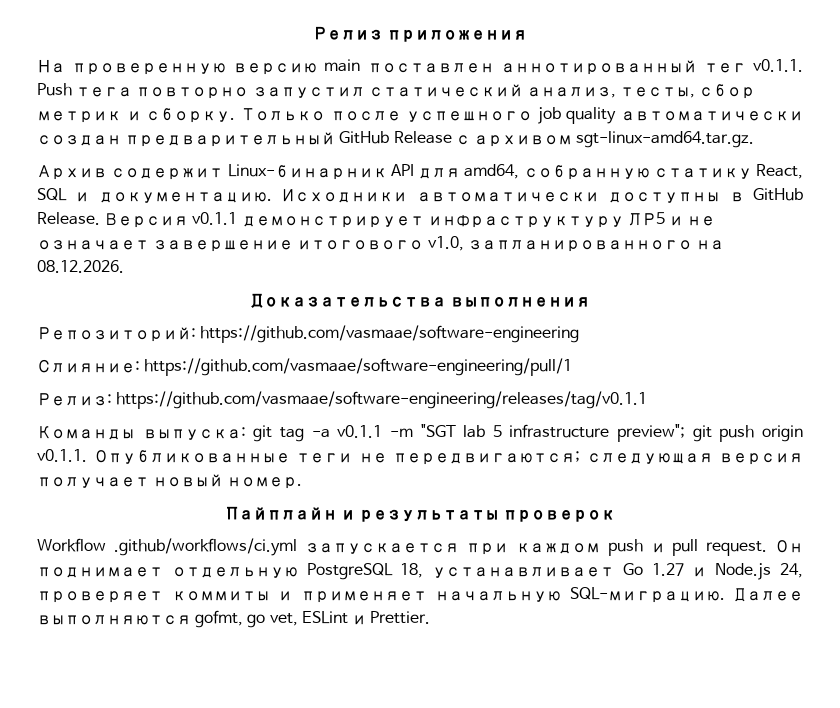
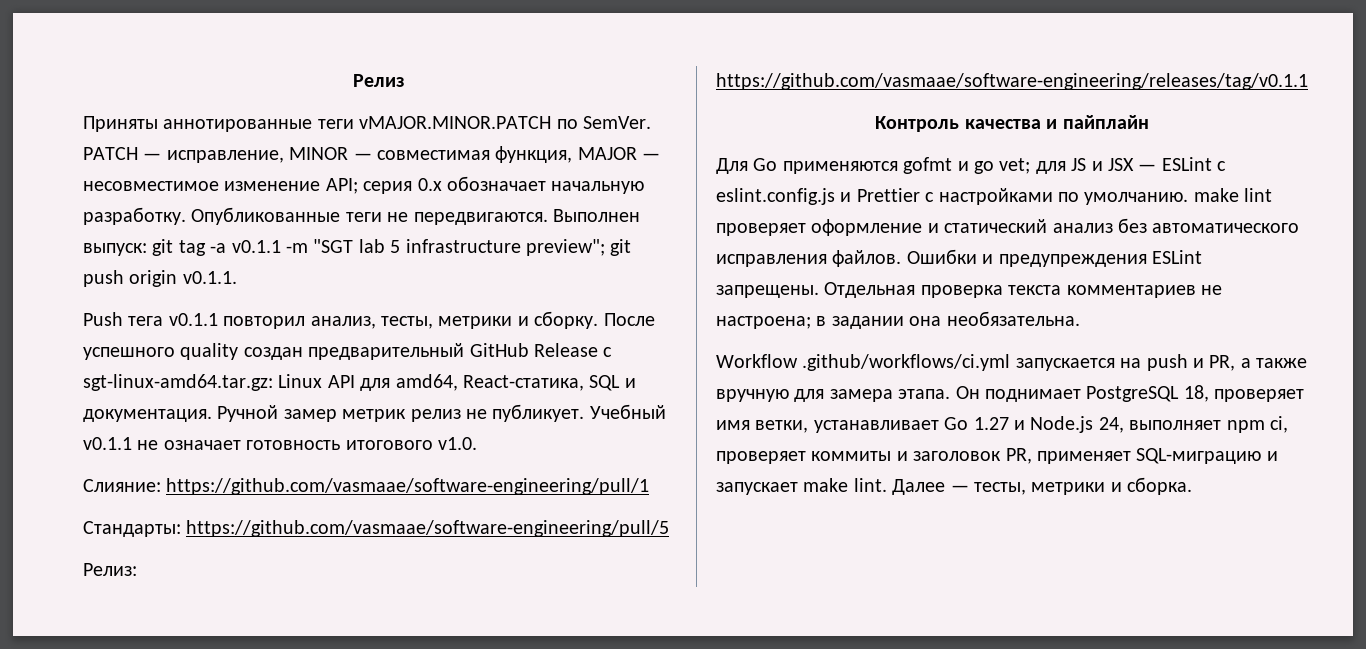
[387,29,528,42] [37,59,803,75] [37,83,756,99] [37,107,803,124] [37,131,755,148] [37,164,803,180] [37,188,803,203] [37,212,716,228] [37,236,724,252] [37,260,124,273] [249,293,591,308] [37,325,580,343] [37,358,573,376] [37,391,648,409] [37,426,246,440] приложения // На проверенную версию main поставлен аннотированный тег v0.1.1. Push тега повторно запустил статический анализ, тесты, сбор метрик и сборку. Только после успешного job quality автоматически создан предварительный GitHub Release с архивом sgt-linux-amd64.tar.gz. // Архив содержит Linux-бинарник API для amd64, собранную статику React, SQL и документацию. Исходники автоматически доступны в GitHub Release. Версия v0.1.1 демонстрирует инфраструктуру ЛР5 и не означает завершение итогового v1.0, запланированного на 08.12.2026. // Доказательства выполнения // Репозиторий: https://github.com/vasmaae/software-engineering // Слияние: https://github.com/vasmaae/software-engineering/pull/1 // Релиз: https://github.com/vasmaae/software-engineering/releases/tag/v0.1.1 // Команды выпуска: -> [83,116,651,132] [83,146,661,163] [83,176,645,194] [83,207,640,225] [83,243,147,256] // Приняты аннотированные теги vMAJOR.MINOR.PATCH по SemVer. PATCH — исправление, MINOR — совместимая функция, MAJOR — несовместимое изменение API; серия 0.x обозначает начальную разработку. Опубликованные теги не передвигаются. Выполнен выпуск:
[93,450,803,465] [37,474,303,489] [224,506,616,522] [37,538,768,556] Опубликованные теги не передвигаются; следующая версия получает новый номер. // Пайплайн и результаты проверок // Workflow .github/workflows/ci.yml запускается при каждом push и pull request. -> [83,311,655,329] [83,343,613,360] [83,374,636,391] [83,404,666,422] [83,437,477,450] [83,478,650,495] [83,520,670,537] [83,563,137,576] [716,73,1308,90] [875,115,1149,132] [716,157,1227,174] [716,188,1273,205] [716,218,1300,236] [716,249,1202,267] [716,282,1222,298] [716,311,1080,329] [716,354,1308,371] [716,389,951,402] // Push тега v0.1.1 повторил анализ, тесты, метрики и сборку. После успешного quality создан предварительный GitHub Release с sgt-linux-amd64.tar.gz: Linux API для amd64, React-статика, SQL и документация. Ручной замер метрик релиз не публикует. Учебный v0.1.1 не означает готовность итогового v1.0. // Слияние: https://github.com/vasmaae/software-engineering/pull/1 // Стандарты: https://github.com/vasmaae/software-engineering/pull/5 // Релиз: https://github.com/vasmaae/software-engineering/releases/tag/v0.1.1 // Контроль качества и пайплайн // Для Go применяются gofmt и go vet; для JS и JSX — ESLint с eslint.config.js и Prettier с настройками по умолчанию. make lint проверяет оформление и статический анализ без автоматического исправления файлов. Ошибки и предупреждения ESLint запрещены. Отдельная проверка текста комментариев не настроена; в задании она необязательна. // Workflow .github/workflows/ci.yml запускается на push и PR, а также вручную для замера этапа.
[171,567,298,578] отдельную -> (1081, 395) none
(424, 570) none -> [1214,389,1305,402] [716,420,809,433] проверяет имя ветки,
[37,587,803,603] [37,610,431,628] проверяет коммиты и применяет начальную SQL-миграцию. Далее выполняются gofmt, go vet, ESLint и Prettier. -> [1129,416,1288,433] [716,448,1278,464] [716,477,1193,495] выполняет npm ci, проверяет коммиты и заголовок PR, применяет SQL-миграцию и запускает make lint. Далее — тесты, метрики и сборка.

